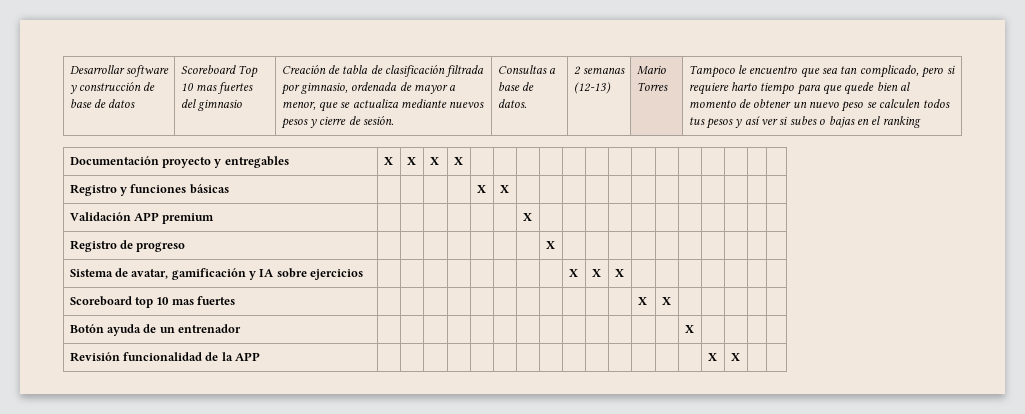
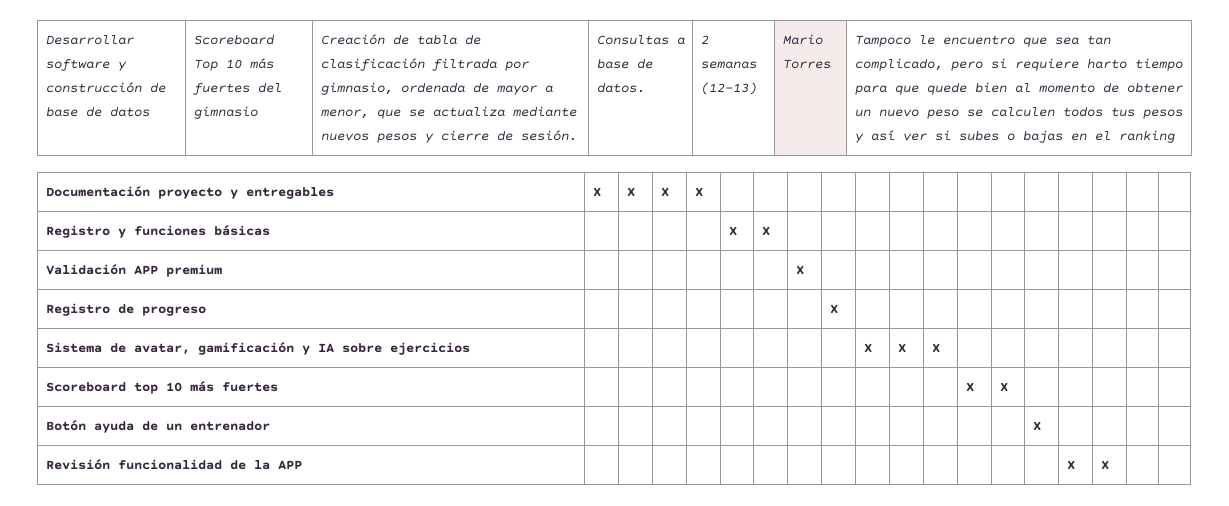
[195,84,217,91] mas -> [249,58,274,69] más
[171,299,194,305] mas -> [189,381,214,392] más

